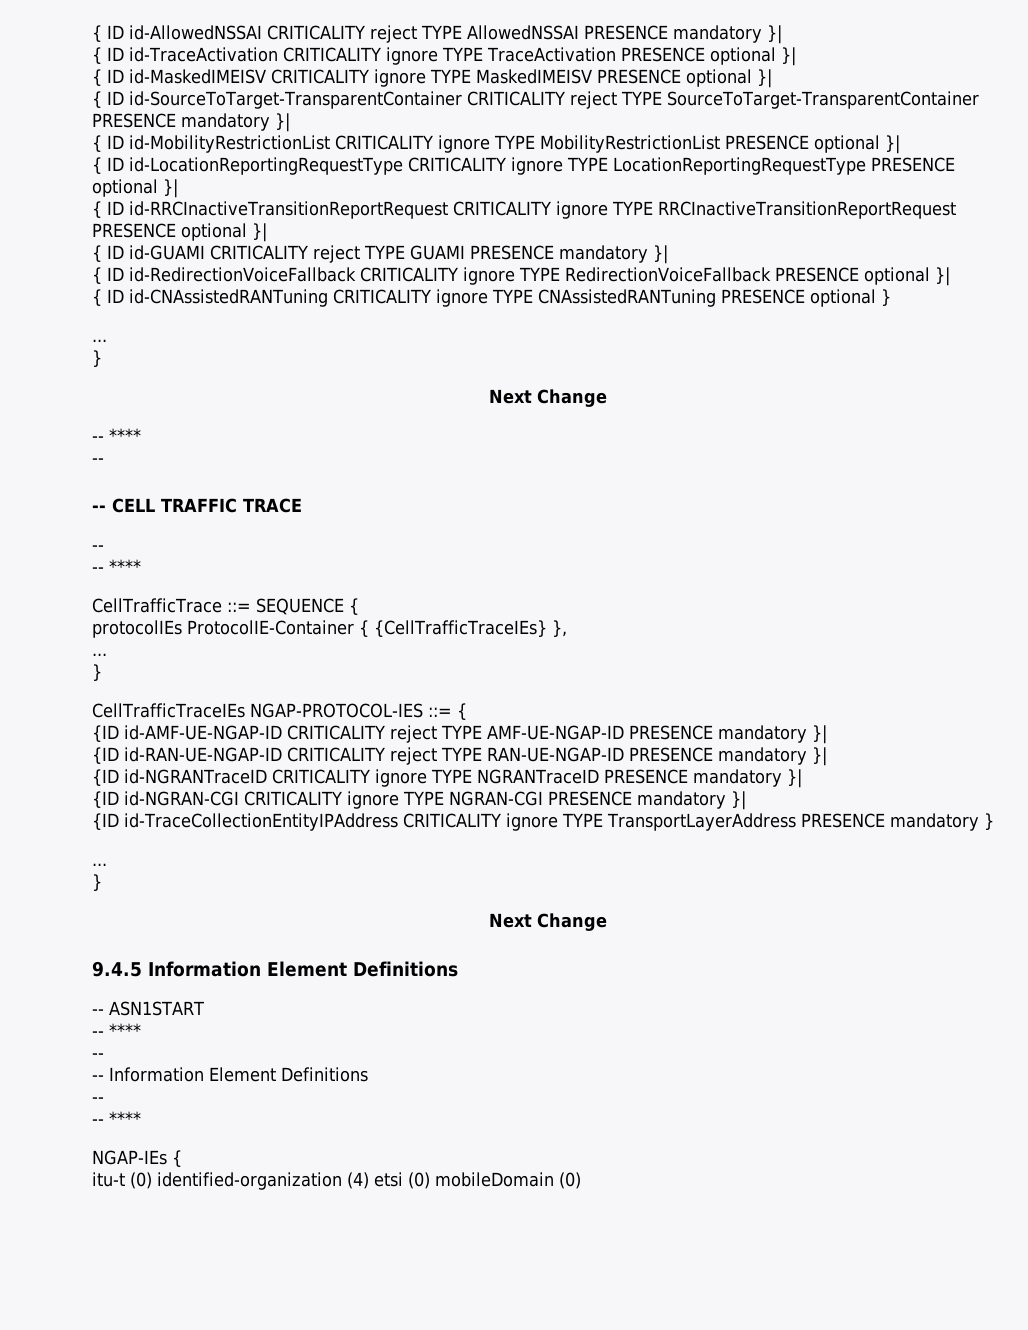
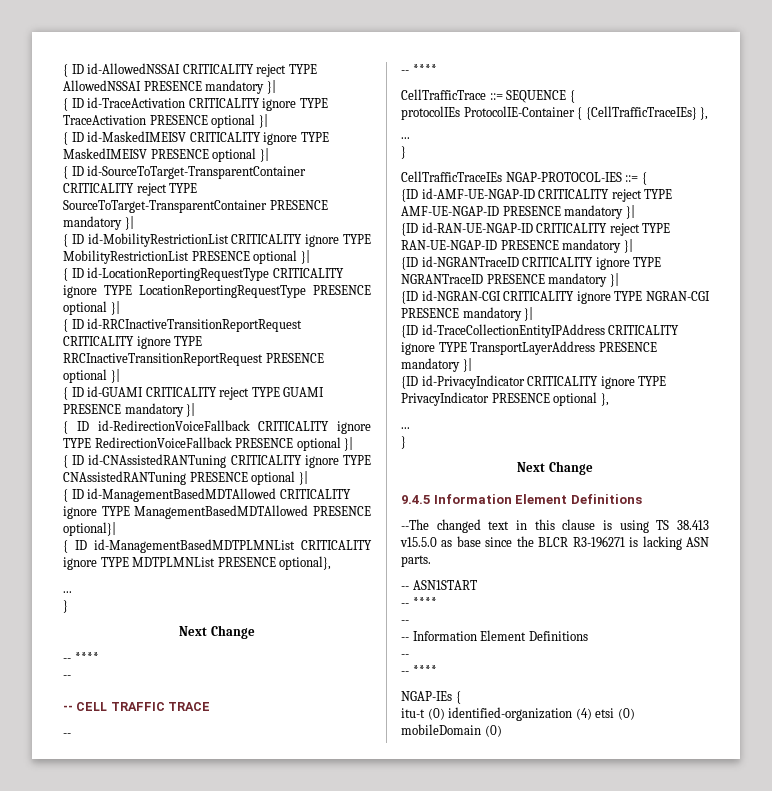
[880,289,891,306] } -> [298,471,308,485] [63,488,351,502] [63,505,372,519] [63,522,116,536] [63,539,372,553] [63,556,332,570] }| // { ID id-ManagementBasedMDTAllowed CRITICALITY ignore TYPE ManagementBasedMDTAllowed PRESENCE optional}| // { ID id-ManagementBasedMDTPLMNList CRITICALITY ignore TYPE MDTPLMNList PRESENCE optional},
[983,813,994,830] } -> [462,358,472,372] [401,375,667,389] [401,392,609,406] }| // {ID id-PrivacyIndicator CRITICALITY ignore TYPE PrivacyIndicator PRESENCE optional },
(458, 969) none -> [401,519,709,533] [400,536,709,550] [401,555,431,567] // --The changed text in this clause is using TS 38.413 v15.5.0 as base since the BLCR R3-196271 is lacking ASN parts.

